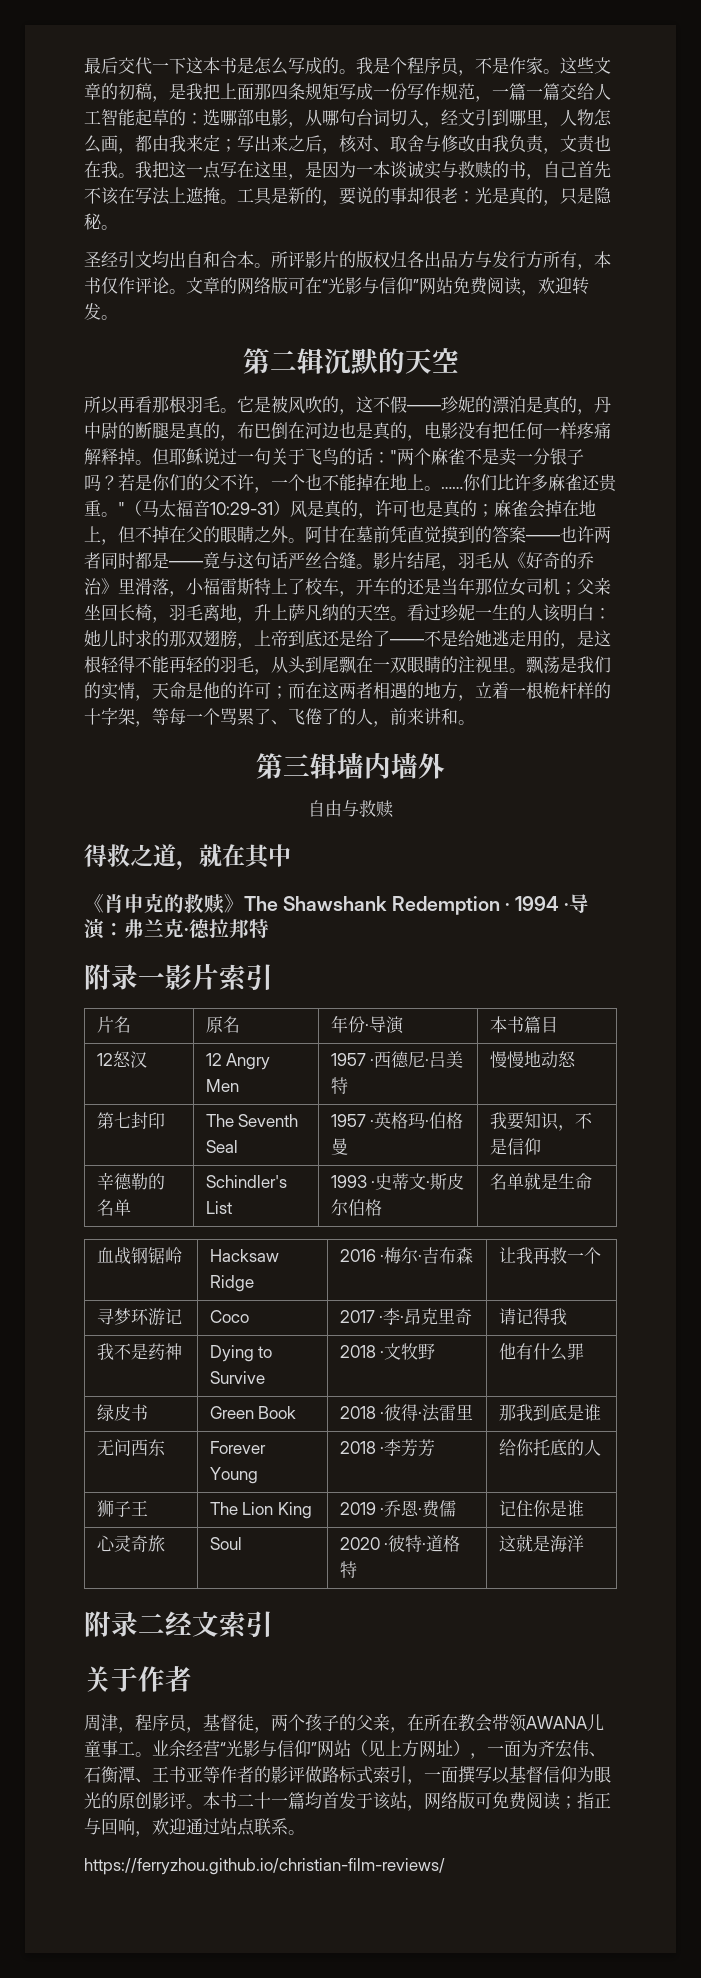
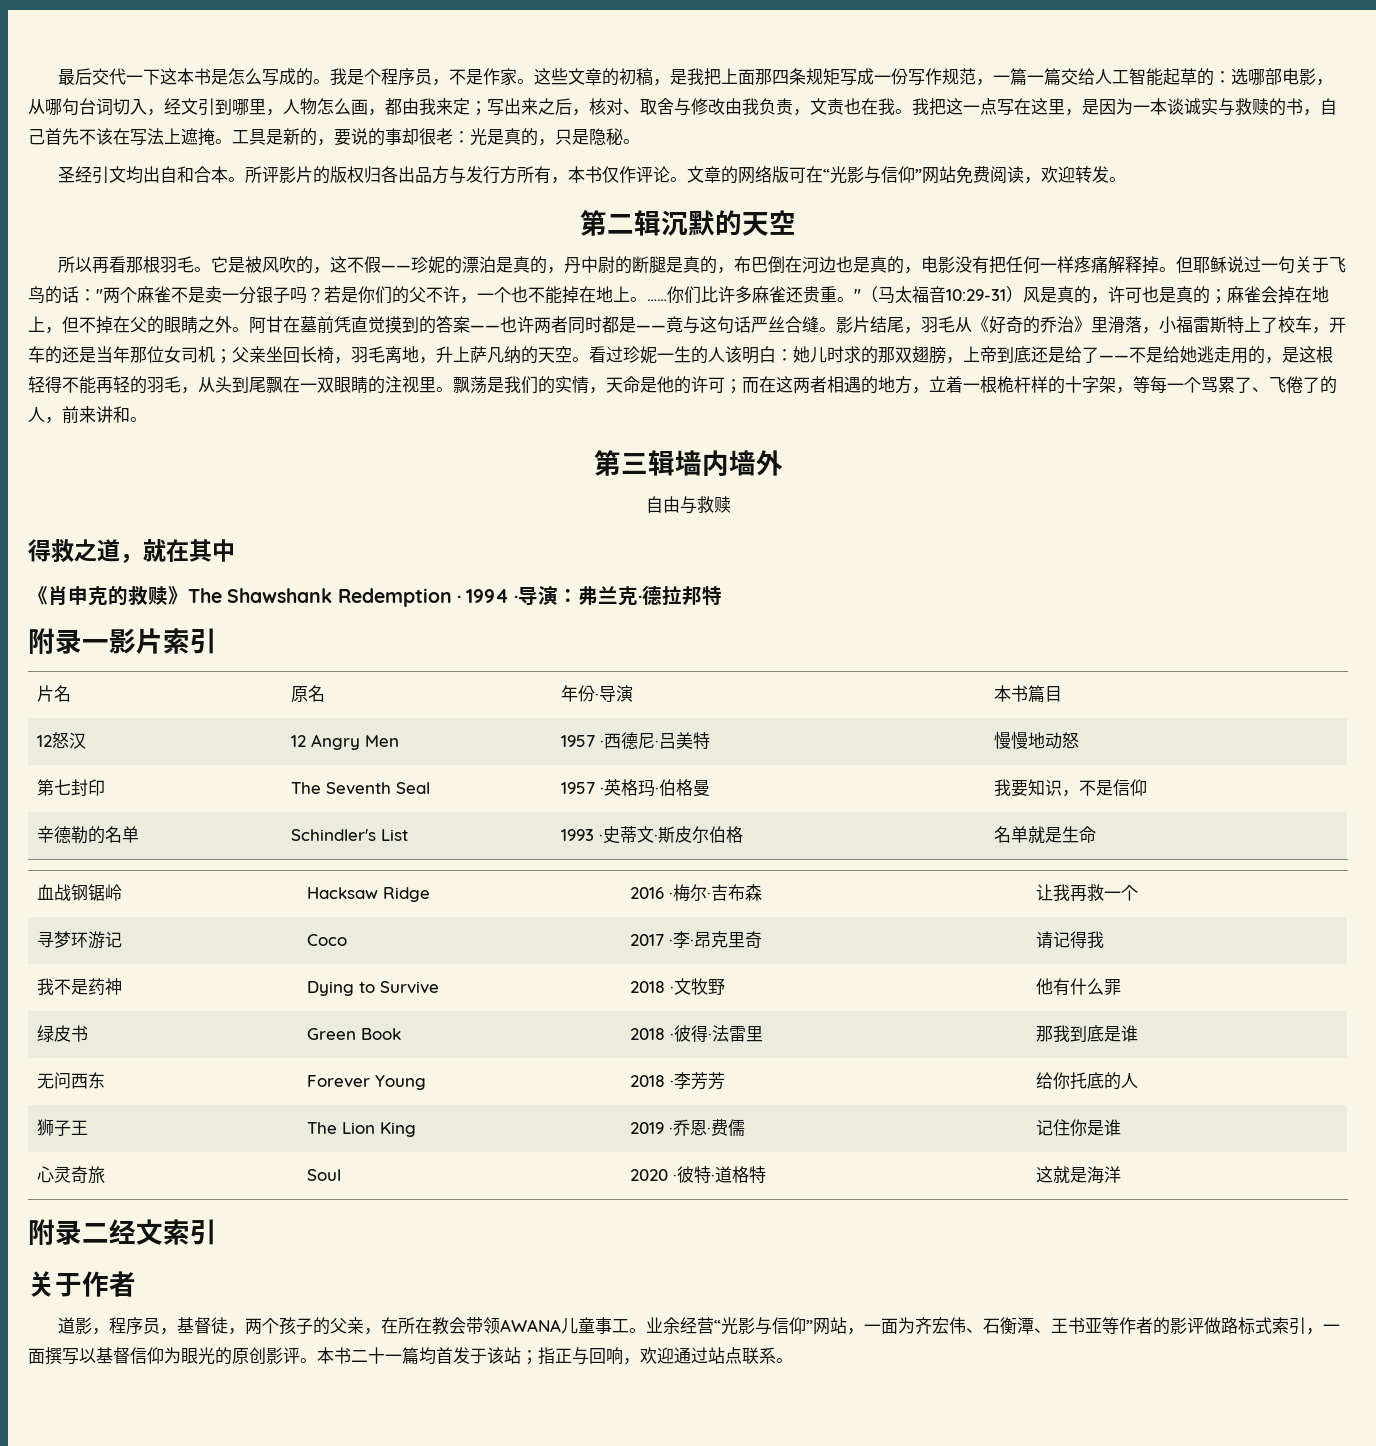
[84,1714,118,1731] 周津 -> [57,1317,92,1334] 道影
[351,1740,470,1758] （见上方网址） -> (847, 1325) none
[407,1792,560,1811] ，网络版可免费阅读 -> (521, 1355) none
[84,1858,445,1875] // https://ferryzhou.github.io/christian-film-reviews/ -> (793, 1360) none

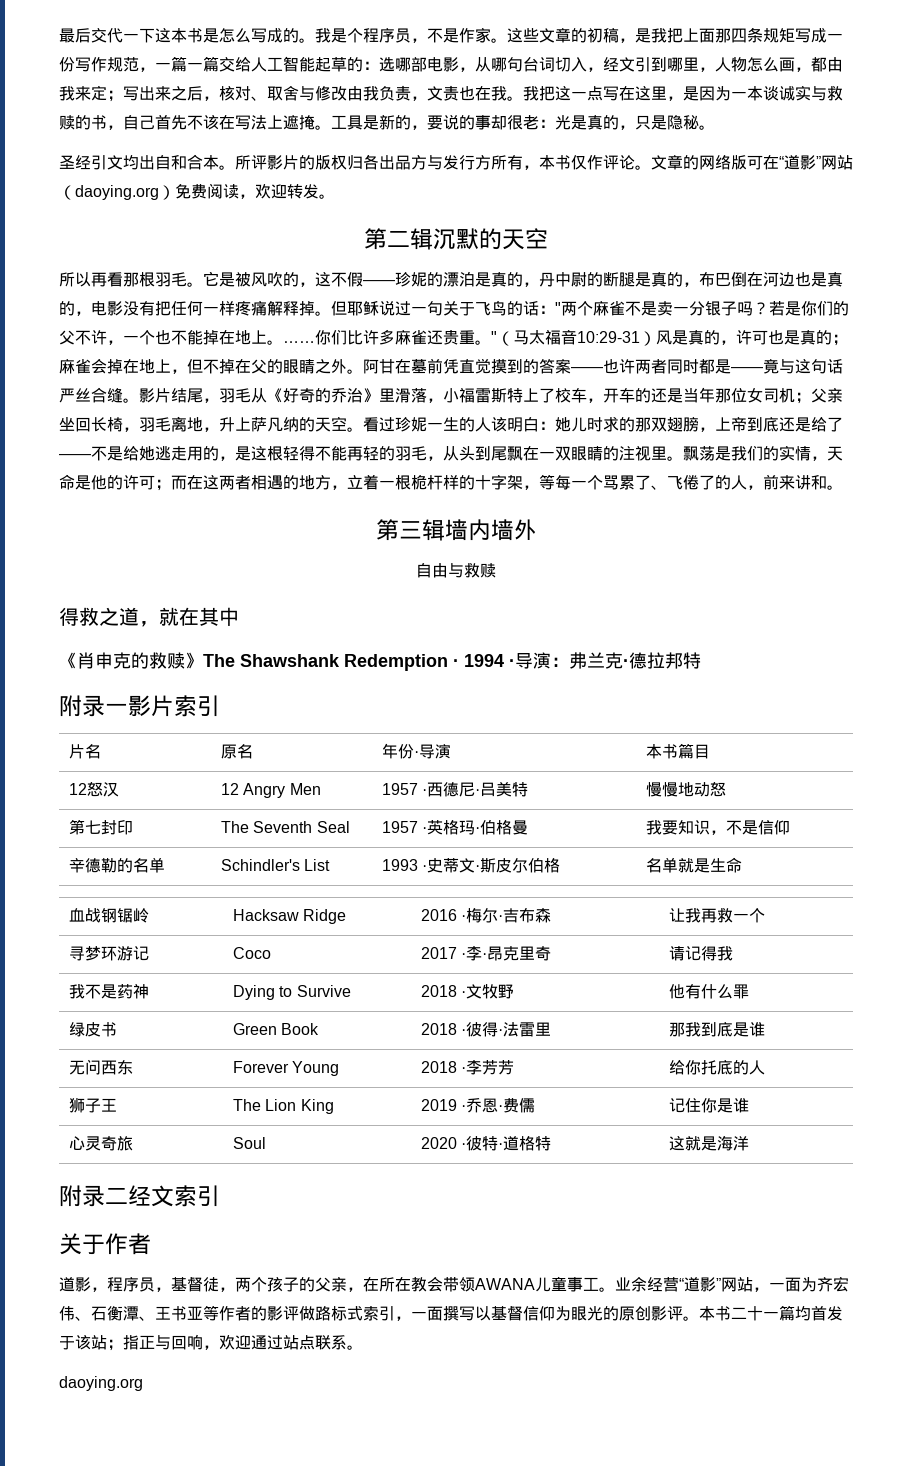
[829,166,956,184] 光影与信仰”网站 -> [784,155,853,170] [59,185,175,200] 道影”网站（daoying.org）
[720,1317,806,1335] 光影与信仰 -> [684,1277,716,1292] 道影
(793, 1360) none -> [59,1376,143,1391] // daoying.org

